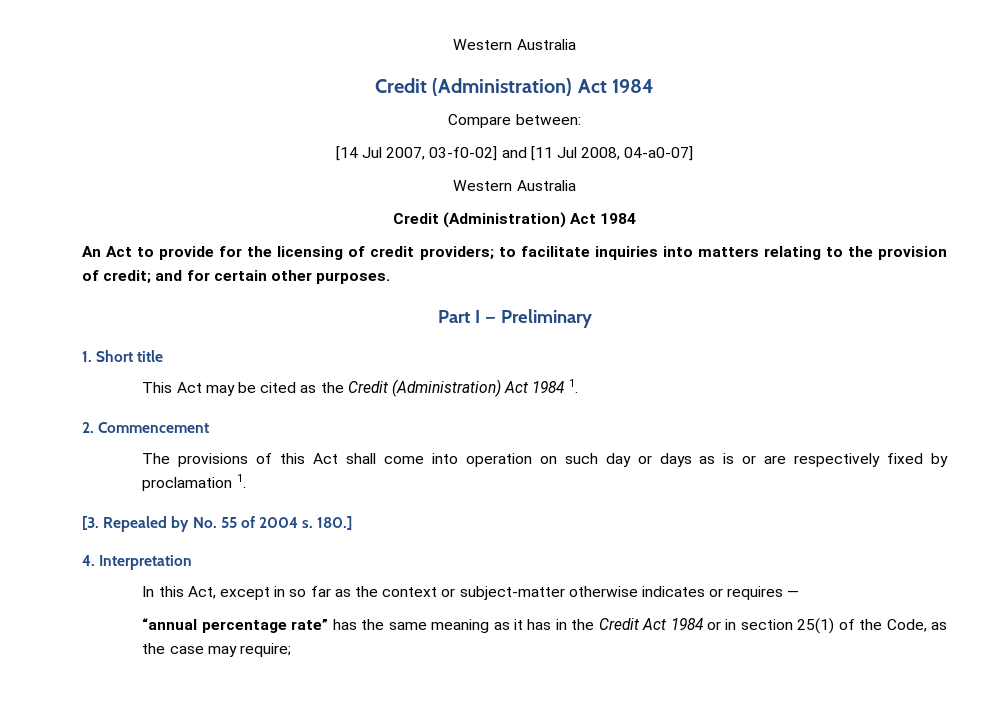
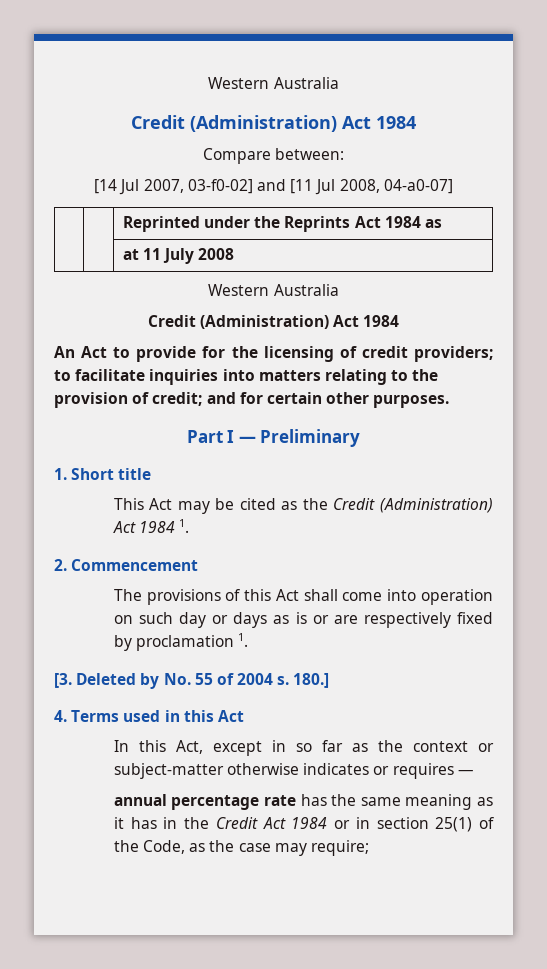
(694, 153) none -> [122,216,442,232] [122,248,235,264] // | | Reprinted under the Reprints Act 1984 as // | | at 11 July 2008
[103,516,168,532] Repealed -> [76,673,137,685] Deleted
[99,555,193,570] Interpretation -> [71,710,244,722] Terms used in this Act
[142,618,329,633] “annual percentage rate” -> [113,794,297,810] annual percentage rate

